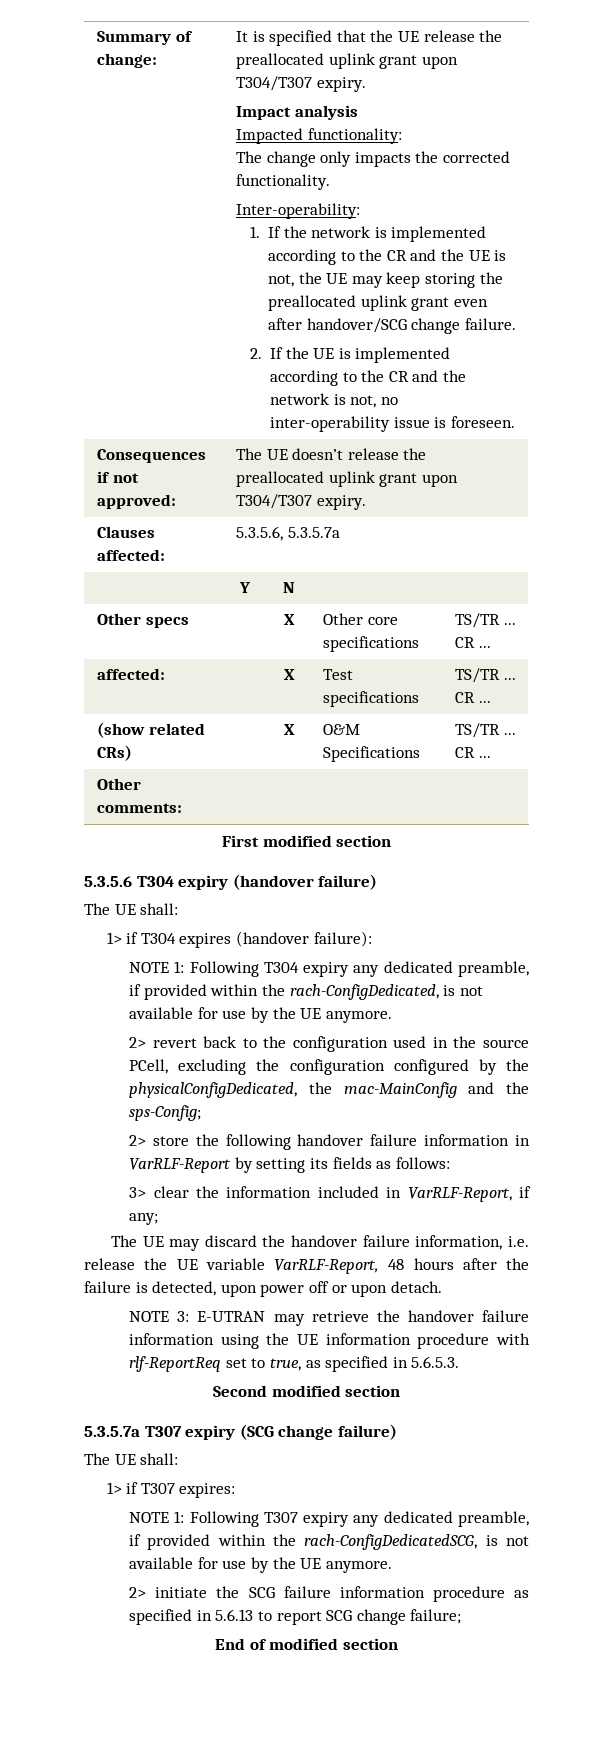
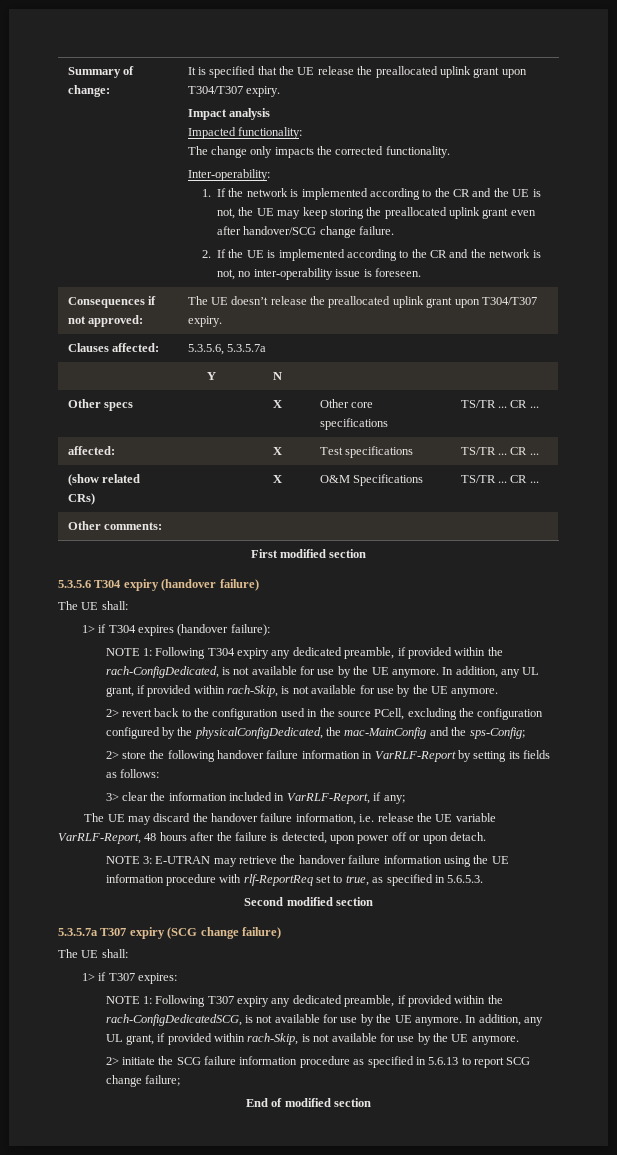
(392, 1017) none -> [442,666,540,678] [105,685,499,697] In addition, any UL grant, if provided within rach-Skip, is not available for use by the UE anymore.
(392, 1567) none -> [465,1014,544,1026] [105,1033,519,1045] In addition, any UL grant, if provided within rach-Skip, is not available for use by the UE anymore.

